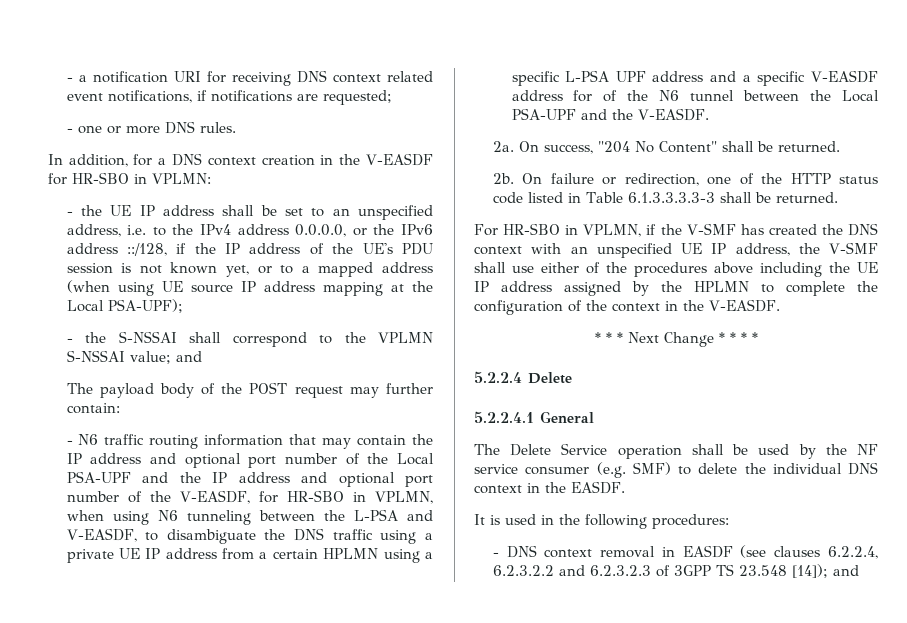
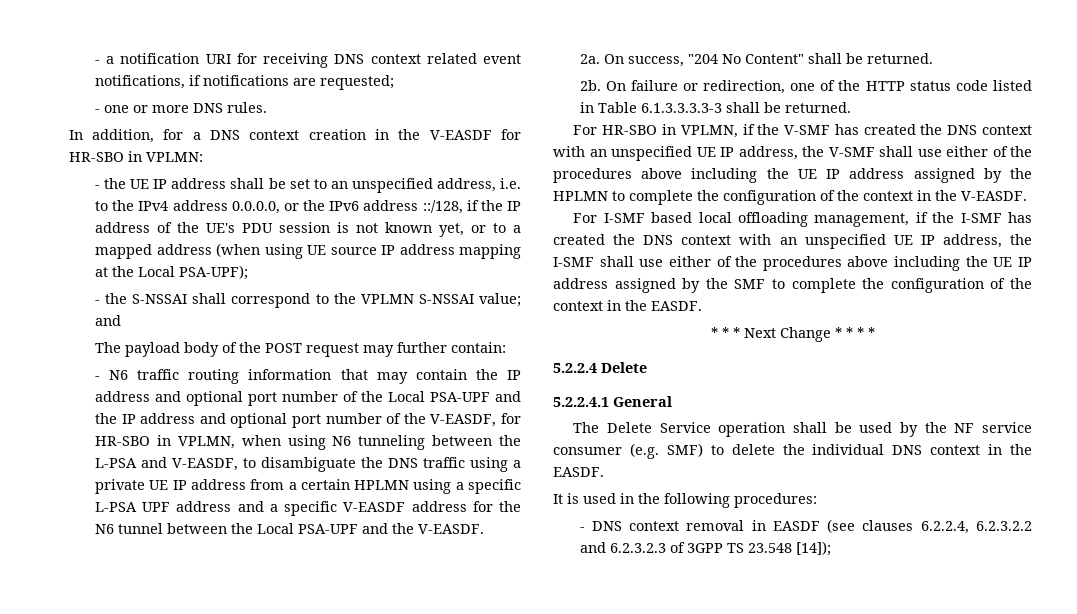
[603,90,618,102] of -> (493, 506) none
(780, 305) none -> [573,212,1032,227] [553,234,1032,249] [553,256,1032,271] [553,278,1032,293] [553,300,702,311] // For I-SMF based local offloading management, if the I-SMF has created the DNS context with an unspecified UE IP address, the I-SMF shall use either of the procedures above including the UE IP address assigned by the SMF to complete the configuration of the context in the EASDF.
[832,565,859,576] and -> (831, 548) none

